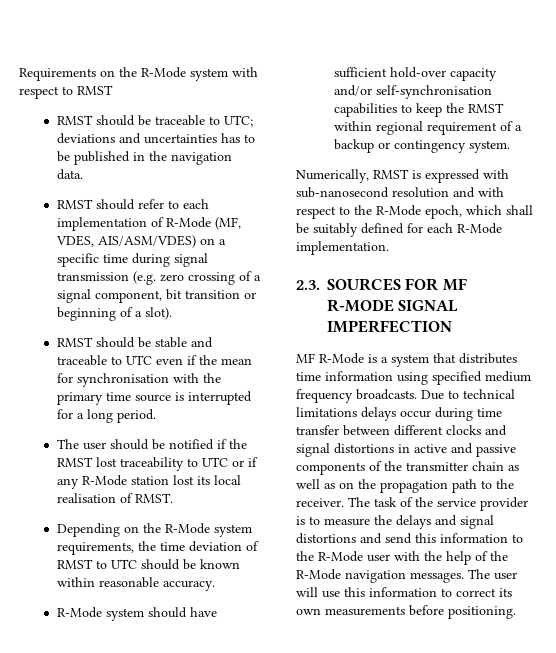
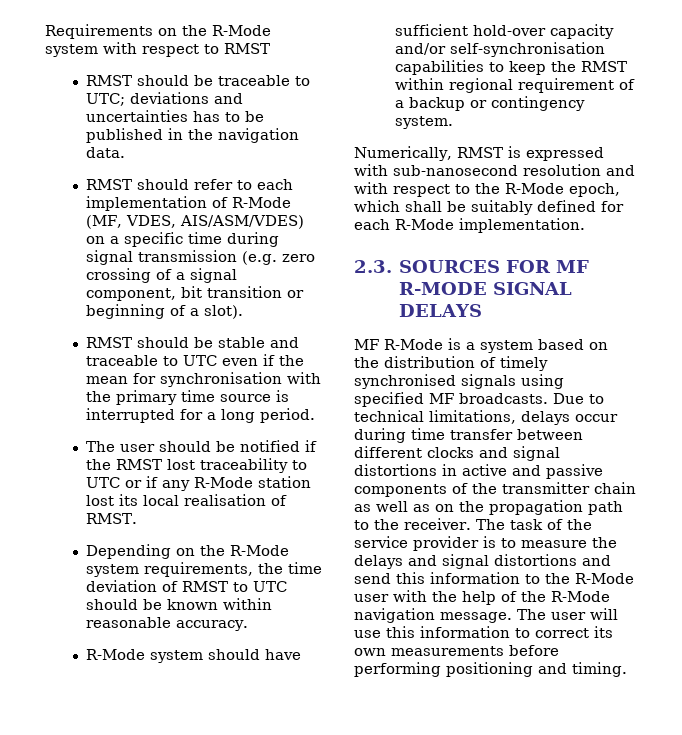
[327,320,452,333] IMPERFECTION -> [399,304,483,317] DELAYS
[433,353,517,364] [296,371,531,385] [296,389,353,403] that distributes time information using specified medium frequency -> [538,339,608,350] [354,356,548,371] [354,374,564,389] [354,392,454,407] based on the distribution of timely synchronised signals using specified MF
[296,407,357,417] limitations -> [429,410,516,424] limitations,
[410,572,464,583] messages. -> [440,612,512,623] message.
[448,606,516,619] positioning. -> [354,662,627,677] performing positioning and timing.

